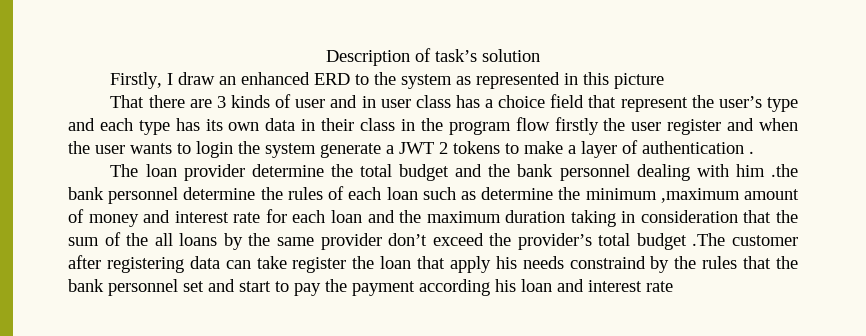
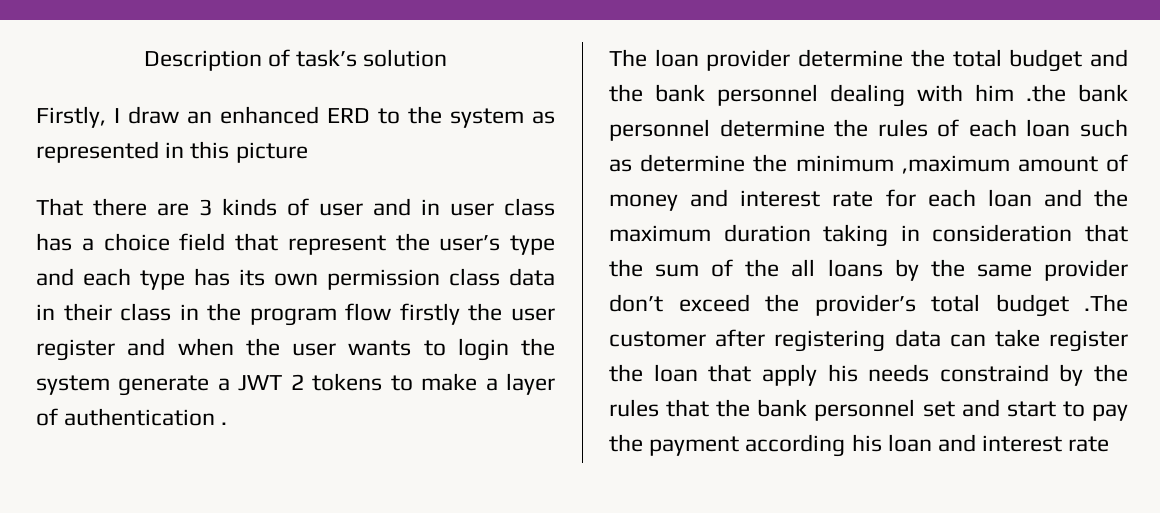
(260, 126) none -> [327,268,500,290] permission class

